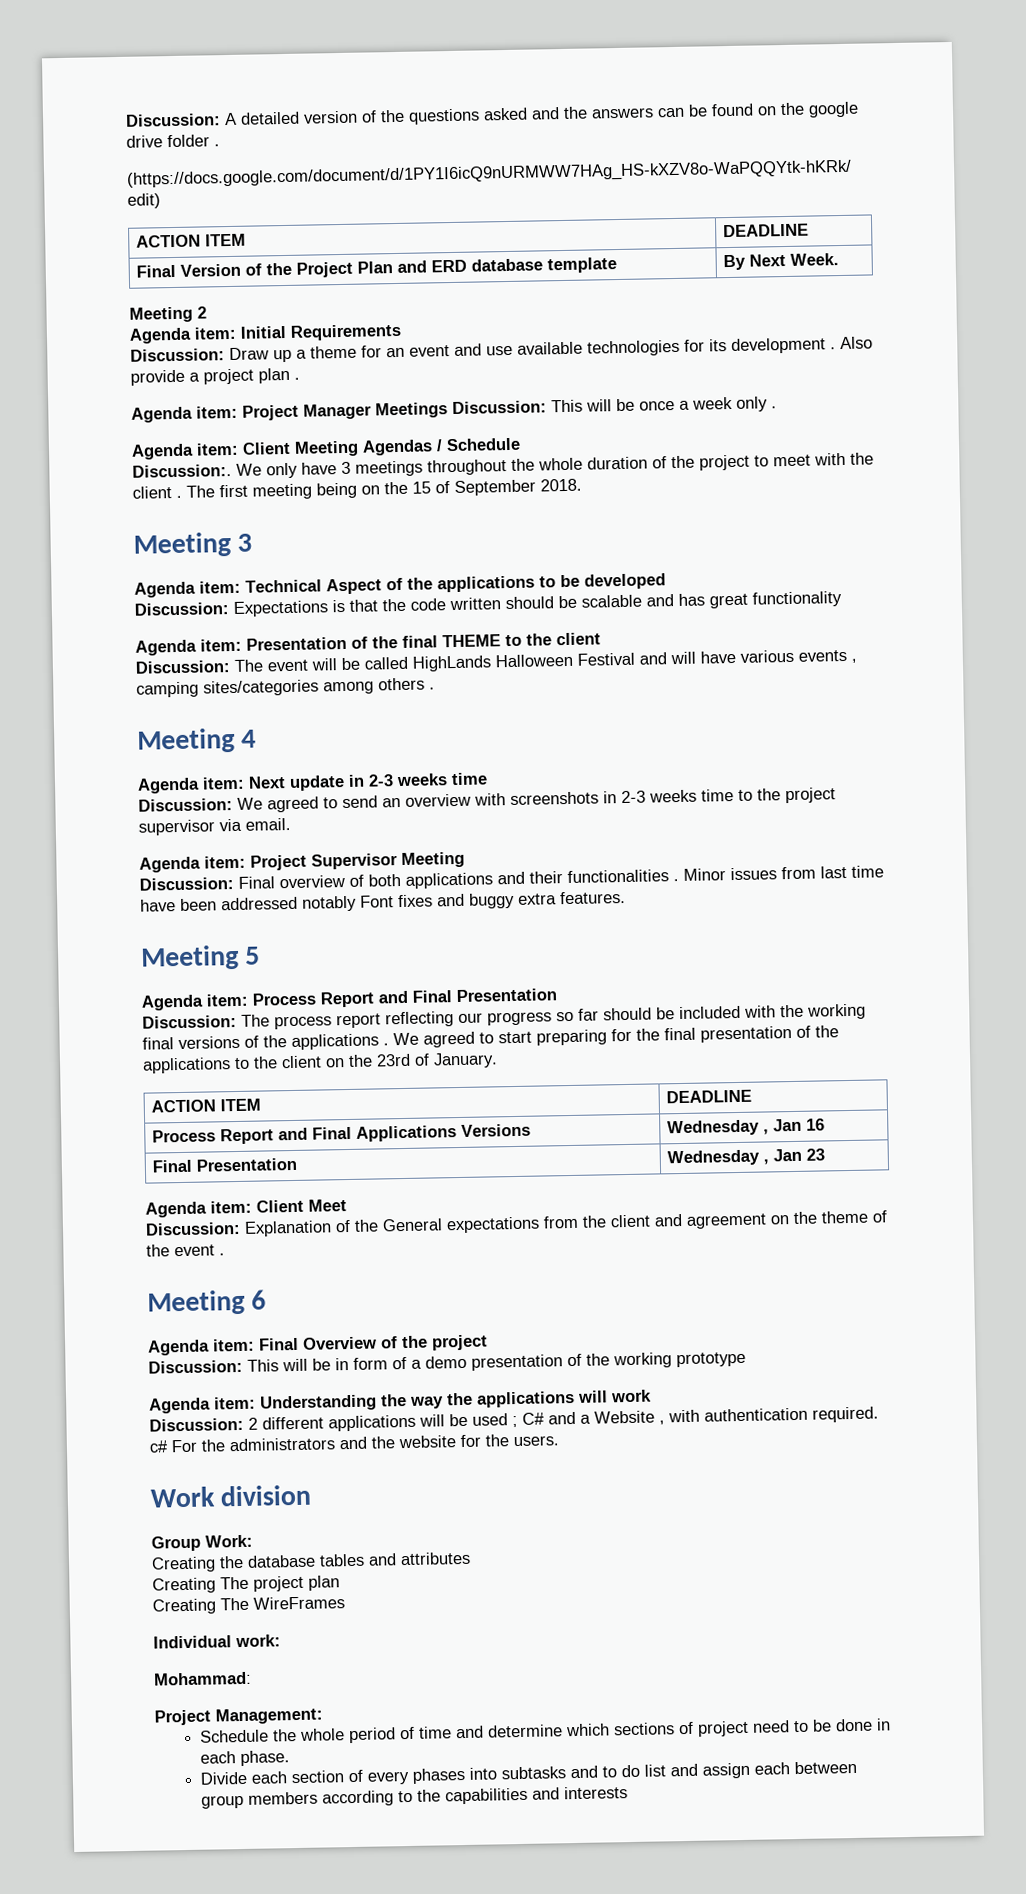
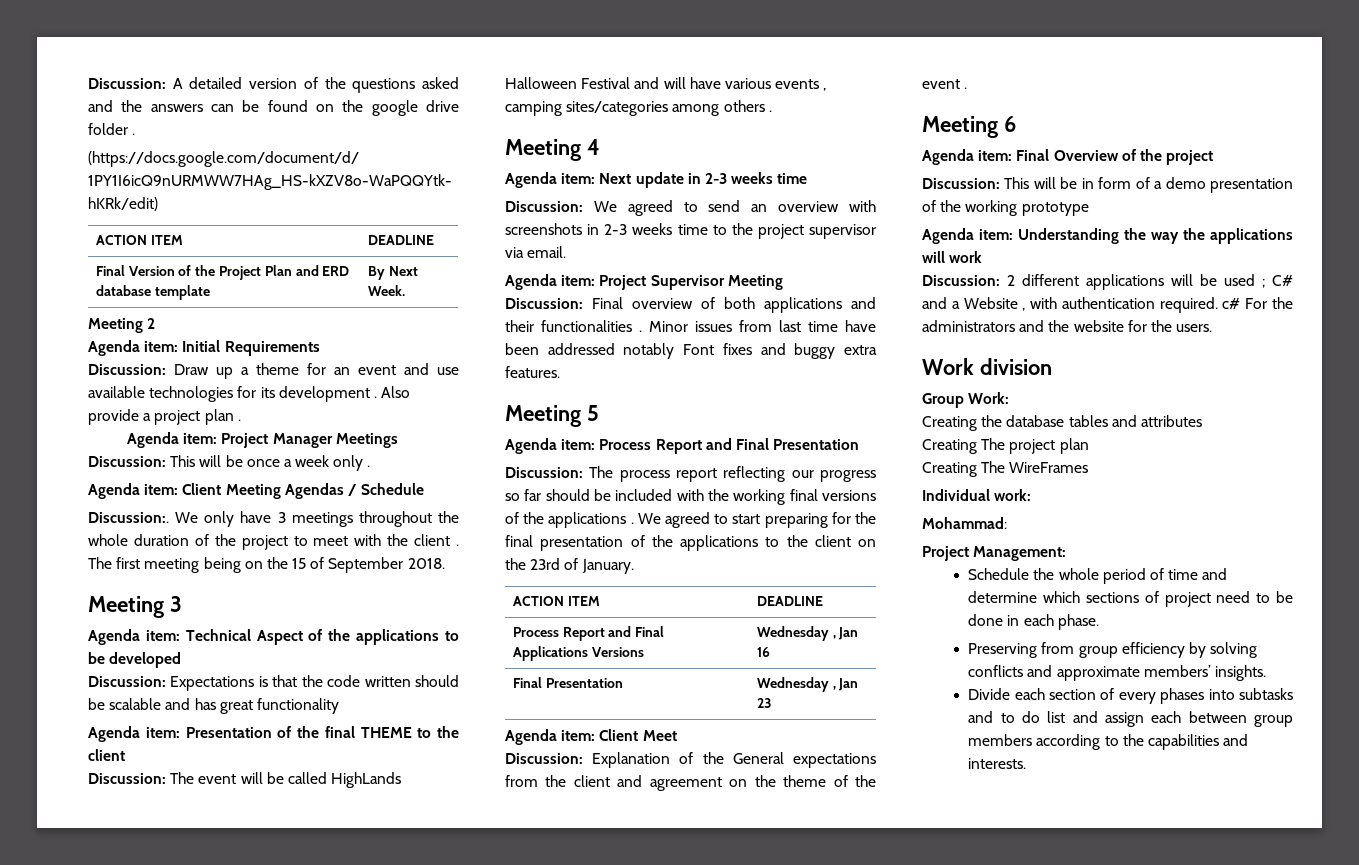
(291, 1758) none -> [968,642,1258,658] [968,665,1267,681] // Preserving from group efficiency by solving conflicts and approximate members’ insights.
[564,1786,629,1800] interests -> [968,758,1027,769] interests.

